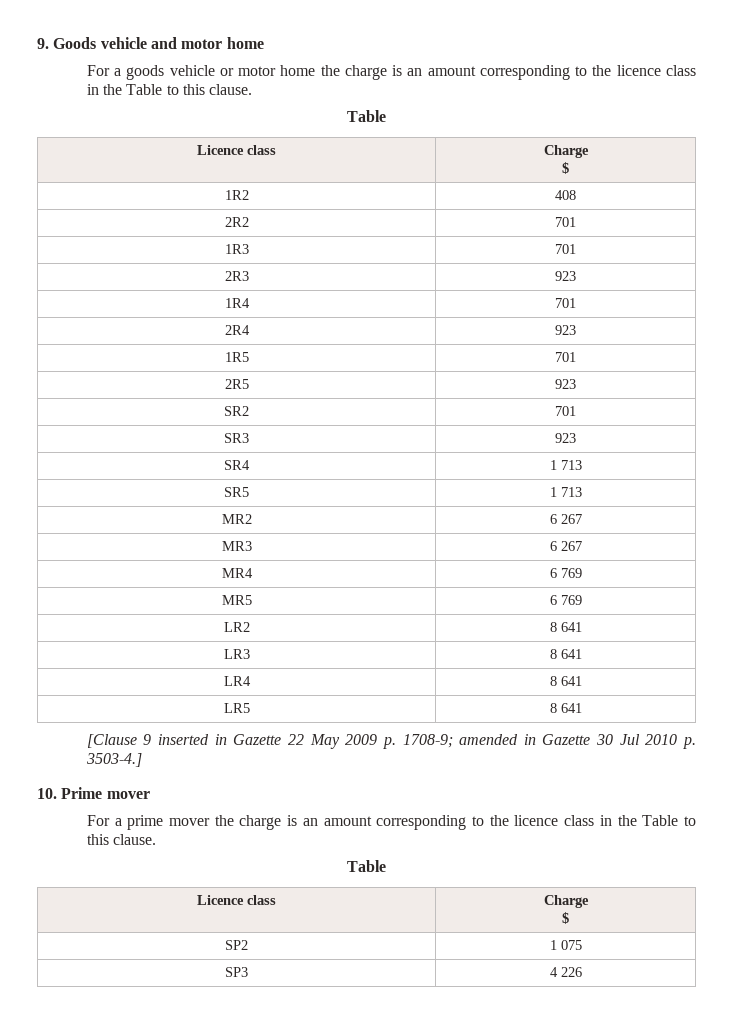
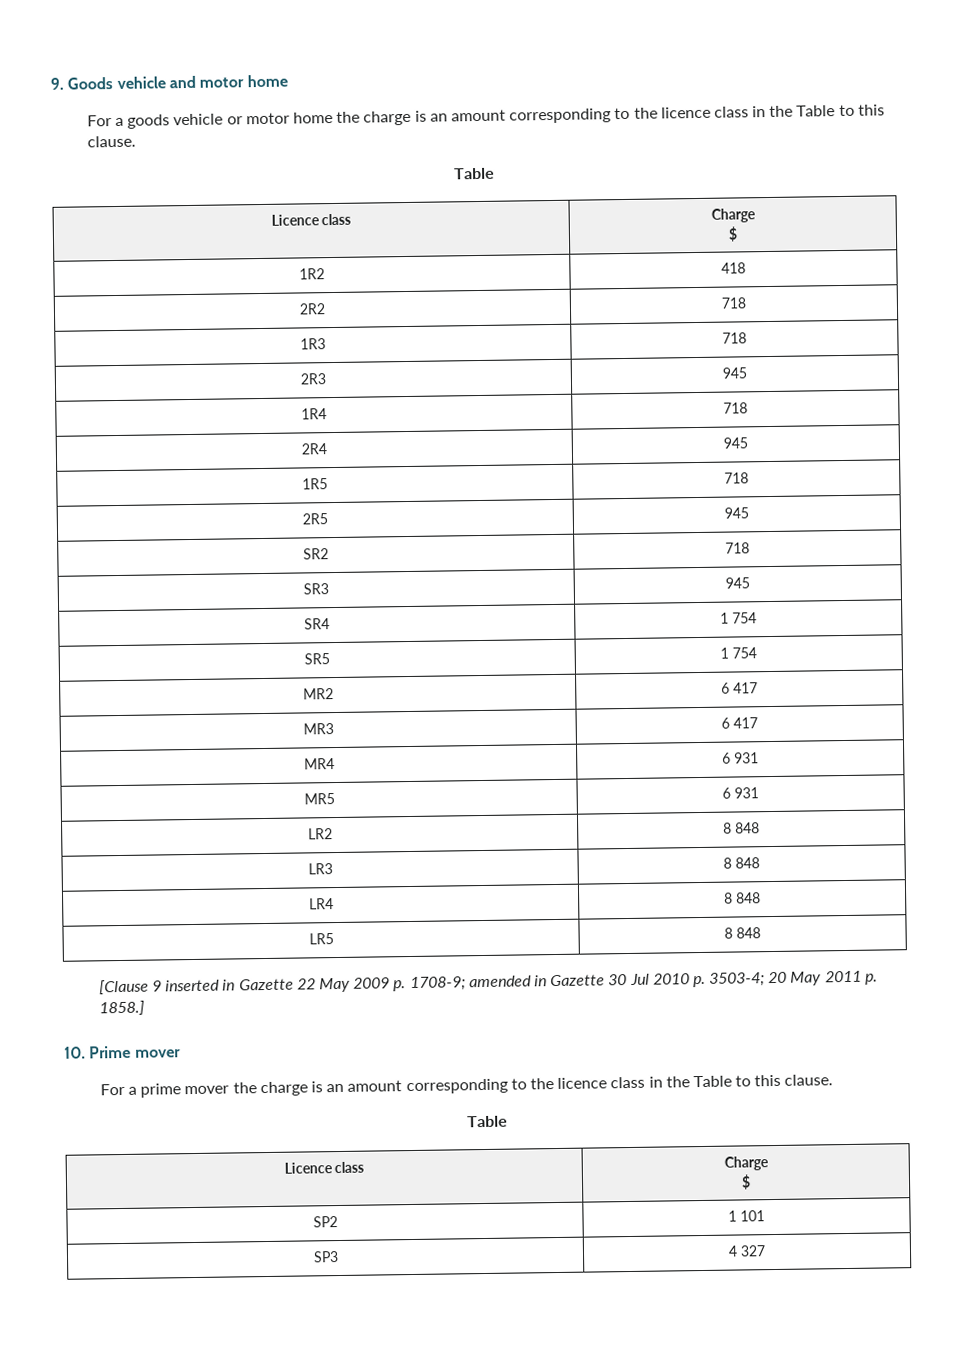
[555,190,576,200] 408 -> [721,262,746,274] 418
[555,217,576,227] 701 -> [721,297,746,309] 718
[555,244,576,254] 701 -> [722,332,747,344] 718
[555,271,576,281] 923 -> [722,367,747,379] 945
[555,298,576,308] 701 -> [723,402,748,414] 718
[555,325,576,335] 923 -> [723,437,748,449] 945
[555,352,576,362] 701 -> [724,472,749,484] 718
[555,379,576,389] 923 -> [724,507,749,519] 945
[555,406,576,416] 701 -> [725,542,750,554] 718
[555,433,576,443] 923 -> [725,577,750,589] 945
[560,460,582,470] 713 -> [732,612,757,624] 754
[560,487,582,497] 713 -> [732,647,757,659] 754
[560,514,582,524] 267 -> [733,682,758,694] 417
[560,541,582,551] 267 -> [733,717,758,729] 417
[560,568,582,578] 769 -> [734,752,759,764] 931
[560,595,582,605] 769 -> [734,787,759,799] 931
[560,622,582,632] 641 -> [735,822,760,834] 848
[560,649,582,659] 641 -> [735,857,760,869] 848
[560,676,582,686] 641 -> [736,892,761,904] 848
[560,703,582,713] 641 -> [736,927,761,939] 848
[85,753,142,767] 3503-4.] -> [709,970,878,987] [98,1000,145,1016] 3503-4; 20 May 2011 p. 1858.]
[560,940,582,950] 075 -> [740,1210,765,1222] 101
[560,967,582,977] 226 -> [740,1245,766,1257] 327

